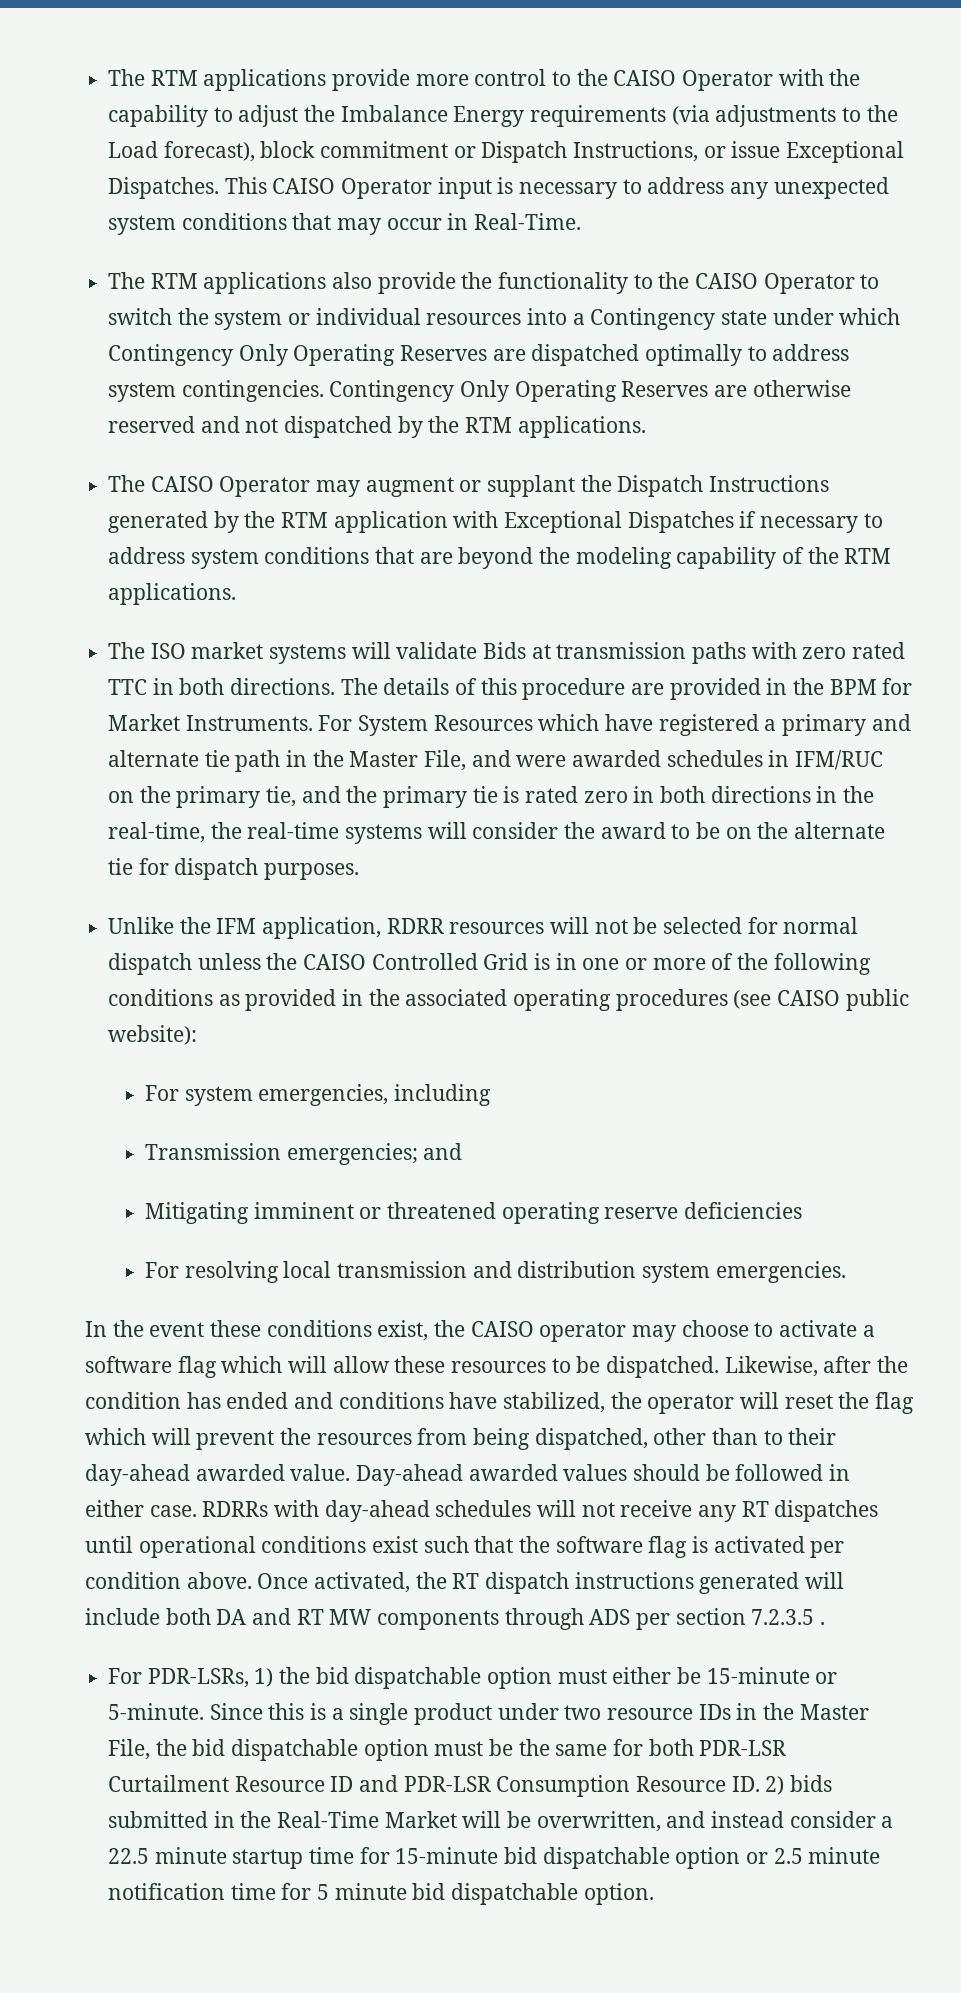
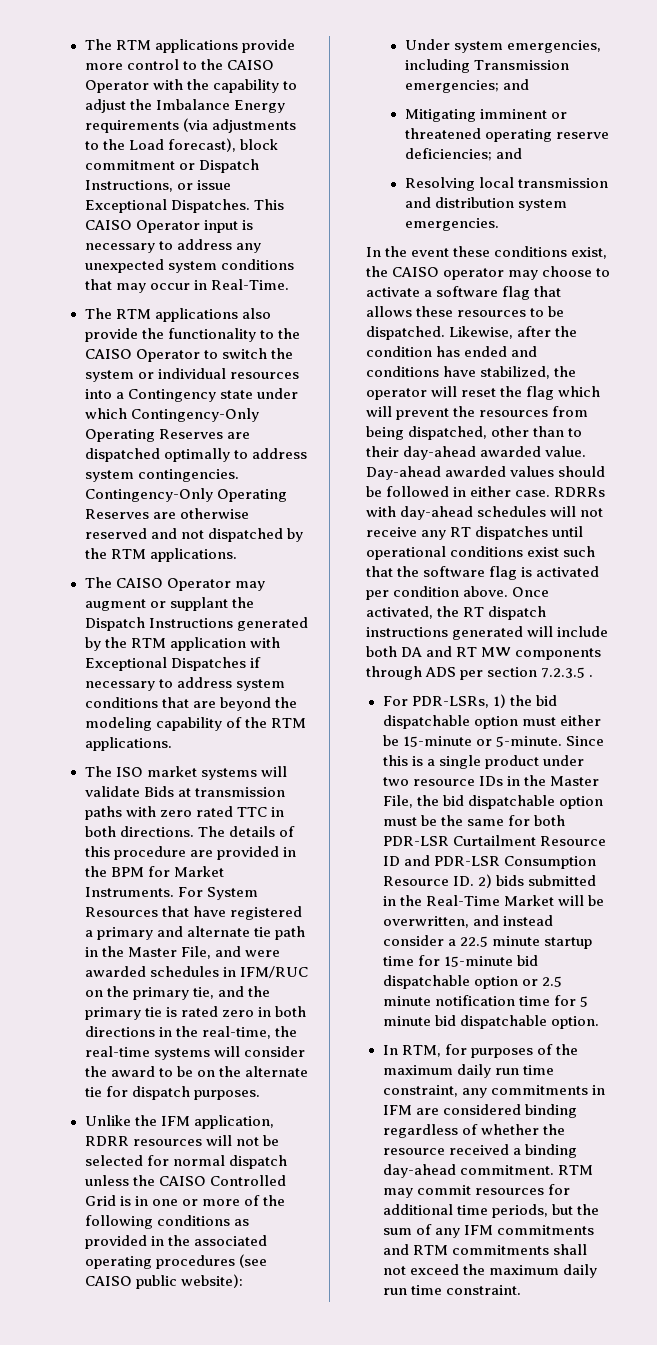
[108,344,288,366] Contingency Only -> [130,408,259,422] Contingency-Only
[329,380,510,402] Contingency Only -> [84,488,213,502] Contingency-Only
[538,714,600,731] which -> [161,906,189,917] that
[144,1085,179,1101] For -> [404,39,450,50] Under
(491, 1095) // -> (470, 66) none
[683,1202,802,1219] [144,1261,279,1283] deficiencies // For resolving -> [404,148,522,161] [404,177,475,191] deficiencies; and // Resolving
[221,1356,390,1373] which will allow -> [534,286,562,297] [366,306,413,317] that allows
(654, 1894) none -> [382,1044,578,1058] [382,1064,554,1078] [382,1085,605,1098] [382,1104,577,1118] [382,1124,565,1138] [382,1144,577,1158] [382,1164,593,1178] [382,1184,570,1198] [382,1204,599,1218] [382,1224,594,1238] [382,1244,587,1255] [382,1264,597,1278] [382,1285,521,1295] // In RTM, for purposes of the maximum daily run time constraint, any commitments in IFM are considered binding regardless of whether the resource received a binding day-ahead commitment. RTM may commit resources for additional time periods, but the sum of any IFM commitments and RTM commitments shall not exceed the maximum daily run time constraint.

